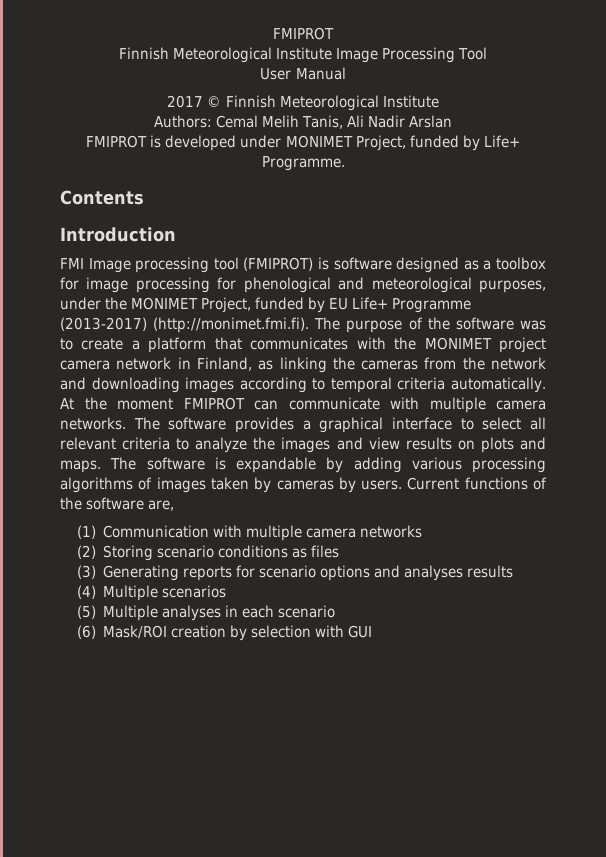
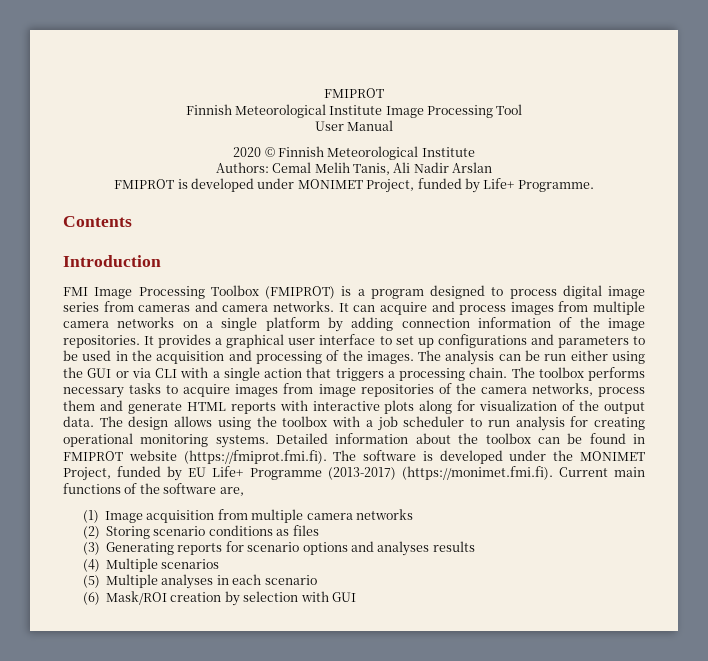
[167,95,204,108] 2017 -> [233,147,262,157] 2020
[135,257,547,273] [60,277,547,293] processing tool (FMIPROT) is software designed as a toolbox for image processing for phenological and meteorological purposes, -> [138,285,645,299] [63,301,646,315] [63,317,645,332] [63,334,646,348] [63,350,645,365] [63,367,645,381] [63,383,645,398] [63,400,645,414] [63,416,646,431] [63,433,646,448] [63,450,503,464] Processing Toolbox (FMIPROT) is a program designed to process digital image series from cameras and camera networks. It can acquire and process images from multiple camera networks on a single platform by adding connection information of the image repositories. It provides a graphical user interface to set up configurations and parameters to be used in the acquisition and processing of the images. The analysis can be run either using the GUI or via CLI with a single action that triggers a processing chain. The toolbox performs necessary tasks to acquire images from image repositories of the camera networks, process them and generate HTML reports with interactive plots along for visualization of the output data. The design allows using the toolbox with a job scheduler to run analysis for creating operational monitoring systems. Detailed information about the toolbox can be found in FMIPROT website (https://fmiprot.fmi.fi). The software is developed
[153,317,547,333] [60,337,546,353] [60,357,546,373] [60,377,547,393] [60,397,546,413] [60,417,546,433] [60,437,546,453] [60,457,546,473] [60,477,460,493] (http://monimet.fmi.fi). The purpose of the software was to create a platform that communicates with the MONIMET project camera network in Finland, as linking the cameras from the network and downloading images according to temporal criteria automatically. At the moment FMIPROT can communicate with multiple camera networks. The software provides a graphical interface to select all relevant criteria to analyze the images and view results on plots and maps. The software is expandable by adding various processing algorithms of images taken by cameras by users. Current -> [401,466,645,480] (https://monimet.fmi.fi). Current main
[103,525,243,538] Communication with -> [105,509,248,523] Image acquisition from

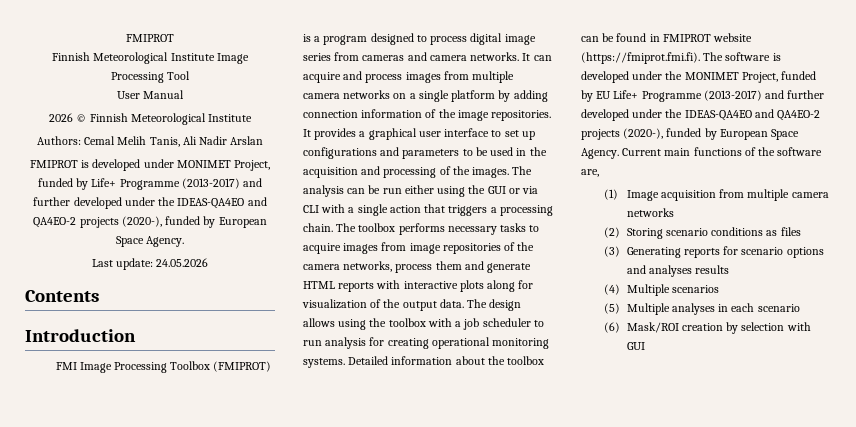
[233,147,262,157] 2020 -> [49,113,74,122] 2026
[517,180,594,192] Programme. -> [119,178,263,190] [33,197,267,209] [33,216,267,228] [115,236,185,247] [91,258,209,270] Programme (2013-2017) and further developed under the IDEAS-QA4EO and QA4EO-2 projects (2020-), funded by European Space Agency. // Last update: 24.05.2026
[401,466,553,480] (https://monimet.fmi.fi). -> [765,90,825,99] [581,109,821,121] [581,128,800,140] [581,148,619,159] and further developed under the IDEAS-QA4EO and QA4EO-2 projects (2020-), funded by European Space Agency.

